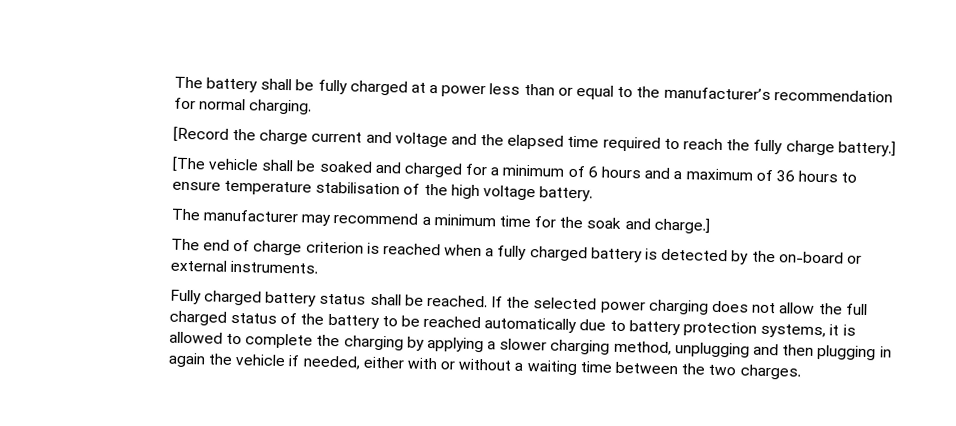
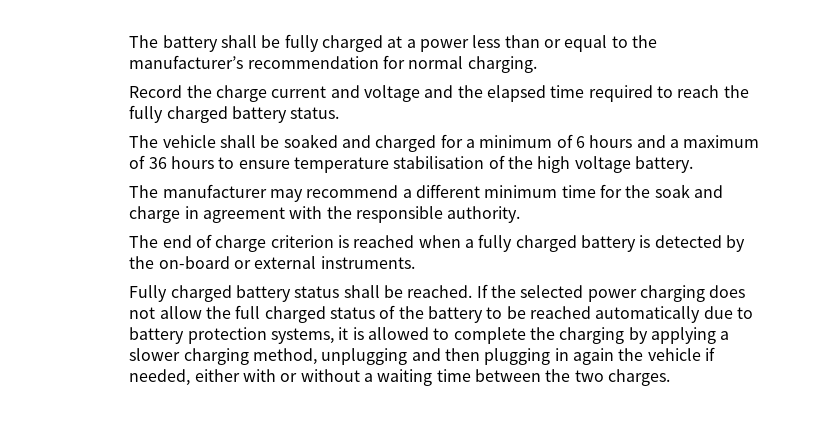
[172,126,229,143] [Record -> [129,85,183,98] Record
[785,140,896,157] [171,156,206,173] charge battery.] // [The -> [166,106,340,123] [129,135,159,148] charged battery status. // The
(431, 221) none -> [415,184,480,198] different
[653,217,710,234] charge.] -> [129,206,521,223] charge in agreement with the responsible authority.

